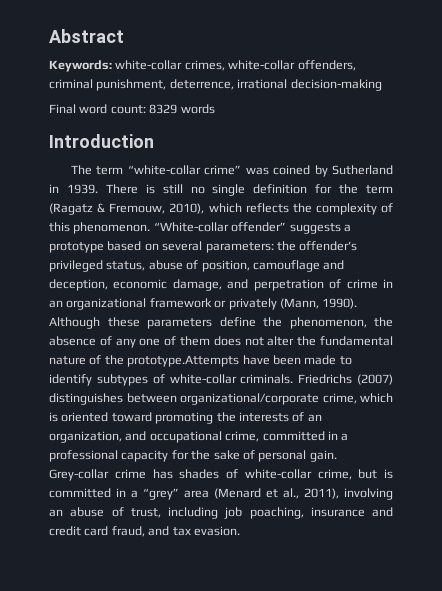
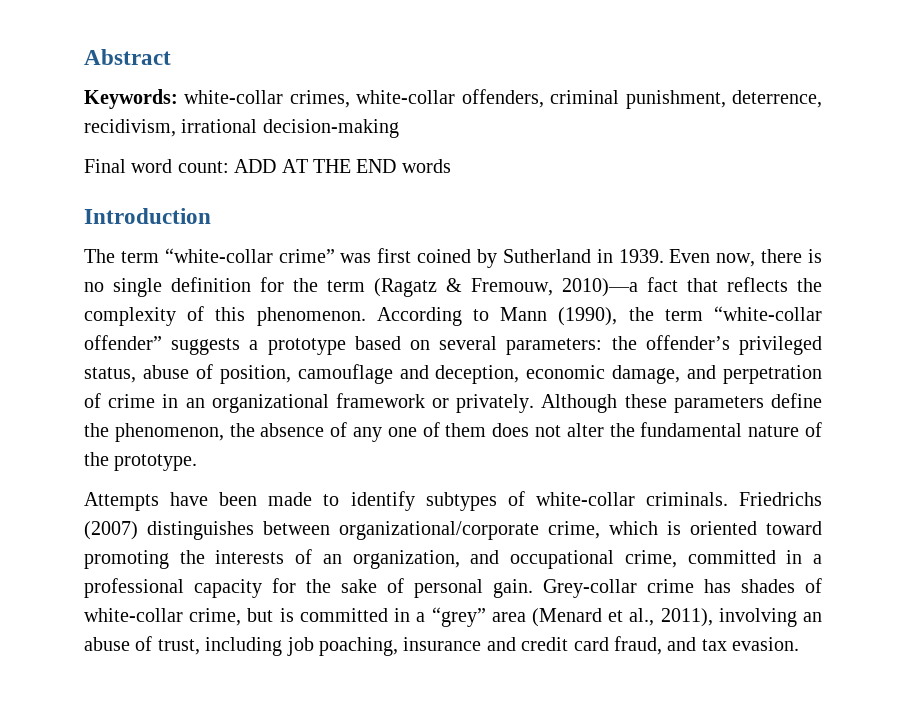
(234, 84) none -> [84,119,176,137] recidivism,
[149,104,178,114] 8329 -> [234,159,397,173] ADD AT THE END
(269, 171) none -> [377,248,412,263] first
[105,184,183,194] There is still -> [669,249,823,267] Even now, there is
[169,203,242,214] 2010), which -> [562,277,718,297] 2010)—a fact that
[153,222,229,232] “White-collar -> [376,306,823,326] According to Mann (1990), the term “white-collar
[228,298,358,310] privately (Mann, 1990). -> [456,394,535,413] privately.
[127,355,240,367] prototype.Attempts -> [114,454,198,471] [84,492,159,511] prototype. // Attempts

